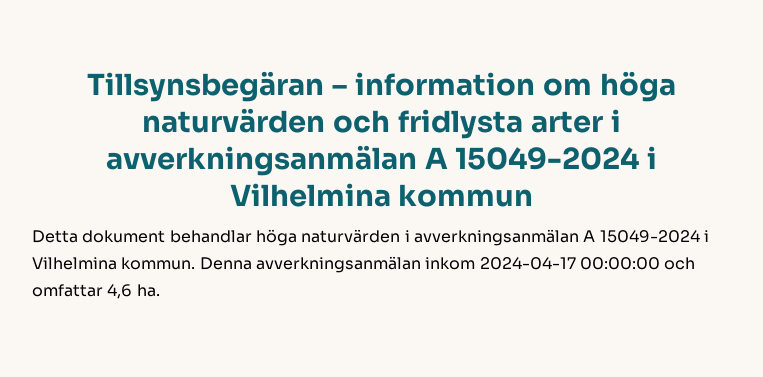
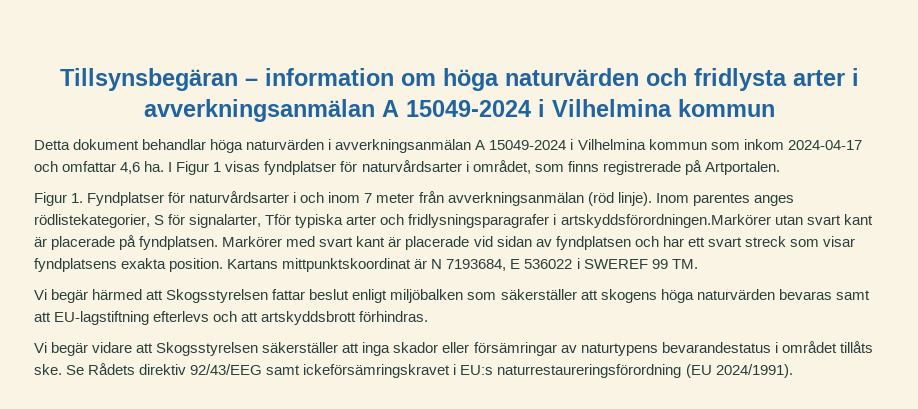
[121,256,421,273] kommun. Denna avverkningsanmälan -> [648,139,740,150] kommun som
[579,257,660,270] 00:00:00 -> (862, 145) none
(160, 290) none -> [168,160,780,175] [34,191,794,206] [34,214,873,228] [34,235,855,250] [34,258,698,272] [34,289,870,303] [34,311,429,325] [34,341,873,356] [34,363,793,378] I Figur 1 visas fyndplatser för naturvårdsarter i området, som finns registrerade på Artportalen. // Figur 1. Fyndplatser för naturvårdsarter i och inom 7 meter från avverkningsanmälan (röd linje). Inom parentes anges rödlistekategorier, S för signalarter, Tför typiska arter och fridlysningsparagrafer i artskyddsförordningen.Markörer utan svart kant är placerade på fyndplatsen. Markörer med svart kant är placerade vid sidan av fyndplatsen och har ett svart streck som visar fyndplatsens exakta position. Kartans mittpunktskoordinat är N 7193684, E 536022 i SWEREF 99 TM. // Vi begär härmed att Skogsstyrelsen fattar beslut enligt miljöbalken som säkerställer att skogens höga naturvärden bevaras samt att EU-lagstiftning efterlevs och att artskyddsbrott förhindras. // Vi begär vidare att Skogsstyrelsen säkerställer att inga skador eller försämringar av naturtypens bevarandestatus i området tillåts ske. Se Rådets direktiv 92/43/EEG samt ickeförsämringskravet i EU:s naturrestaureringsförordning (EU 2024/1991).

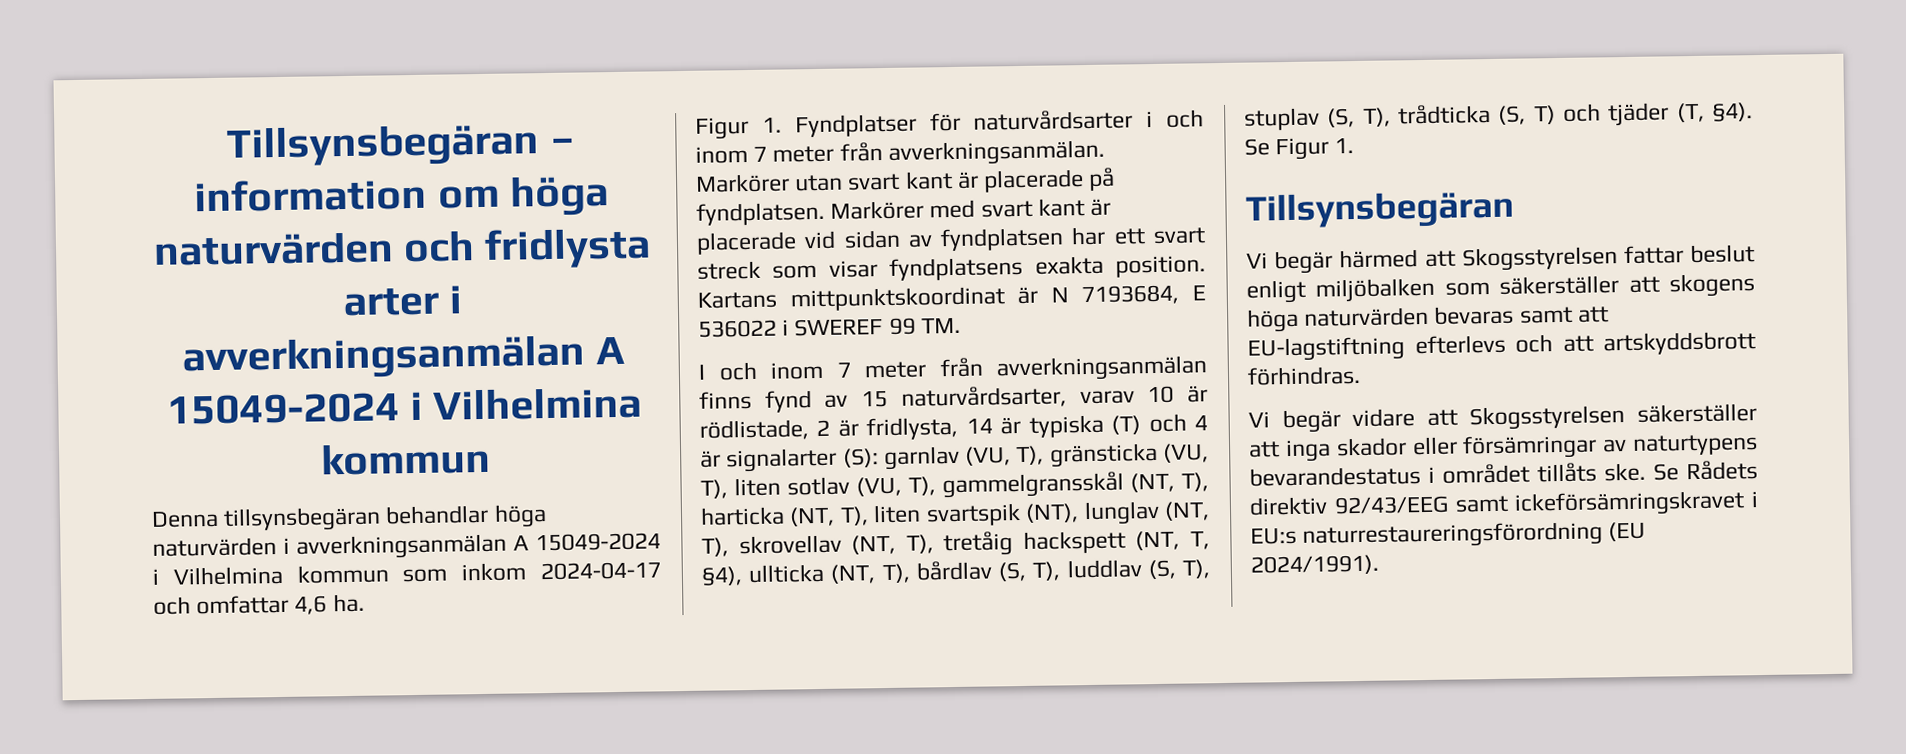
[34,139,140,150] Detta dokument -> [151,506,382,532] Denna tillsynsbegäran
[168,160,780,175] I Figur 1 visas fyndplatser för naturvårdsarter i området, som finns registrerade på Artportalen. -> (365, 603) none
[447,192,794,206] [34,214,771,228] avverkningsanmälan (röd linje). Inom parentes anges rödlistekategorier, S för signalarter, Tför typiska arter och fridlysningsparagrafer i artskyddsförordningen.Markörer -> [887,139,1105,166] [695,173,790,193] avverkningsanmälan. Markörer
[634,236,659,247] och -> (1065, 239) none
(698, 264) none -> [698,355,1208,382] [699,385,1208,413] [699,413,1208,441] [700,442,1209,473] [700,471,1209,499] [700,500,1210,527] [701,530,1210,557] [701,559,1211,586] [1244,102,1753,131] [1244,137,1355,161] [1245,190,1514,229] // I och inom 7 meter från avverkningsanmälan finns fynd av 15 naturvårdsarter, varav 10 är rödlistade, 2 är fridlysta, 14 är typiska (T) och 4 är signalarter (S): garnlav (VU, T), gränsticka (VU, T), liten sotlav (VU, T), gammelgransskål (NT, T), harticka (NT, T), liten svartspik (NT), lunglav (NT, T), skrovellav (NT, T), tretåig hackspett (NT, T, §4), ullticka (NT, T), bårdlav (S, T), luddlav (S, T), stuplav (S, T), trådticka (S, T) och tjäder (T, §4). Se Figur 1. // Tillsynsbegäran

